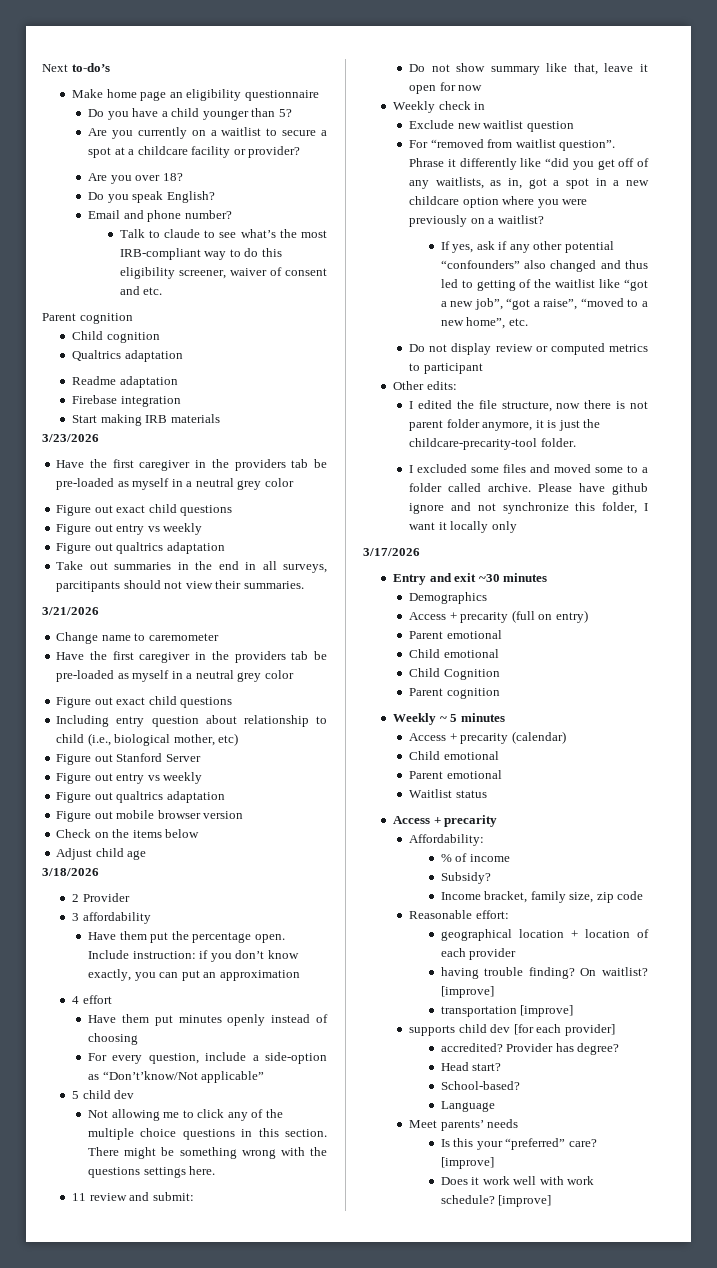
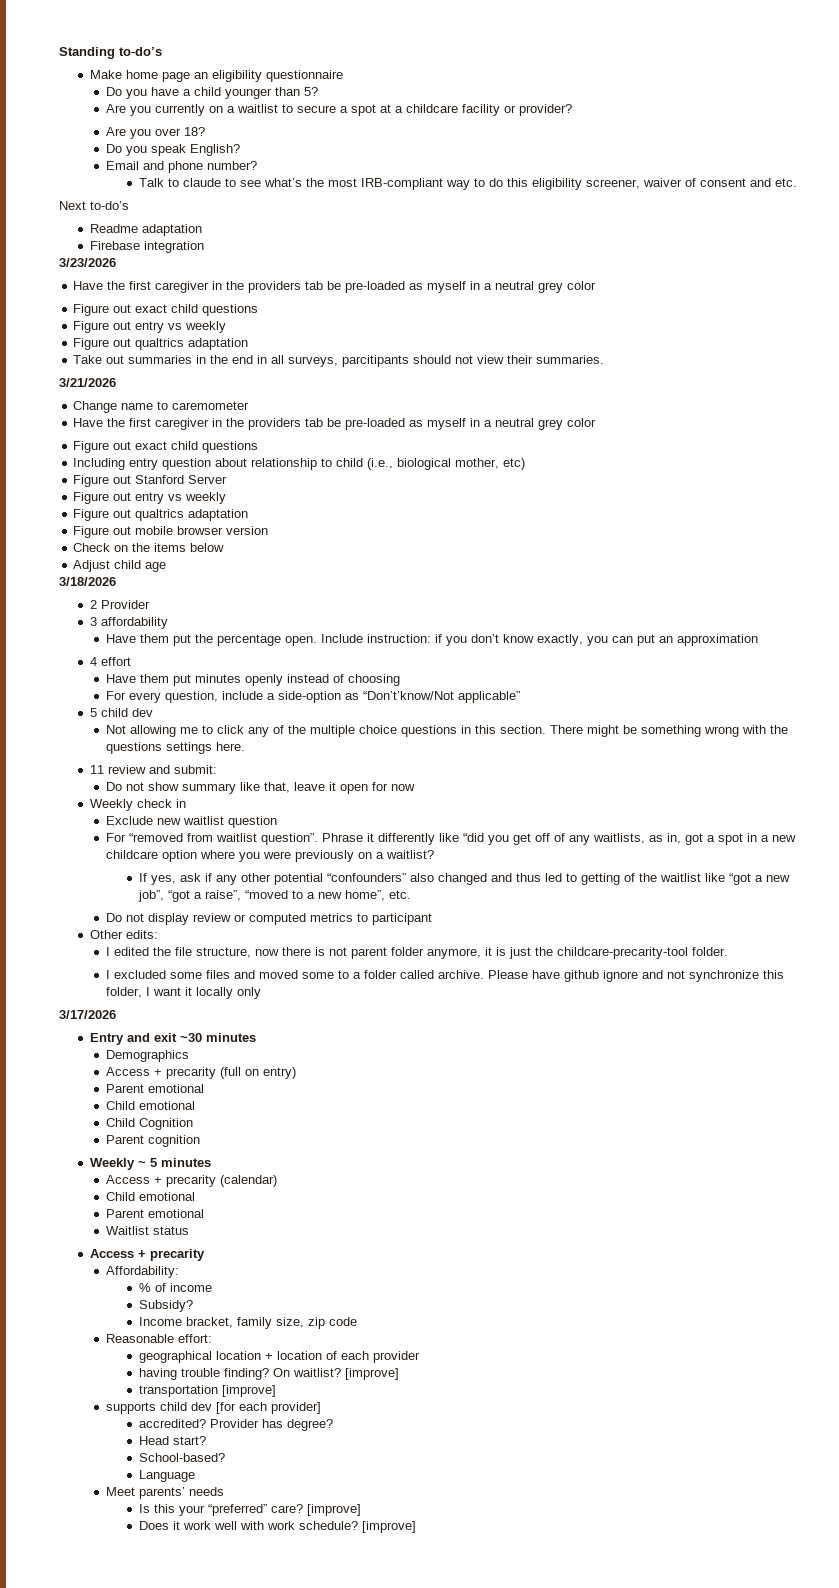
[42,64,68,72] Next -> [59,47,115,59] Standing
[42,313,133,324] [72,331,160,343] [72,350,183,362] Parent cognition // Child cognition // Qualtrics adaptation -> [59,201,129,210] Next to-do’s
[72,414,220,426] // Start making IRB materials -> (204, 247) none

